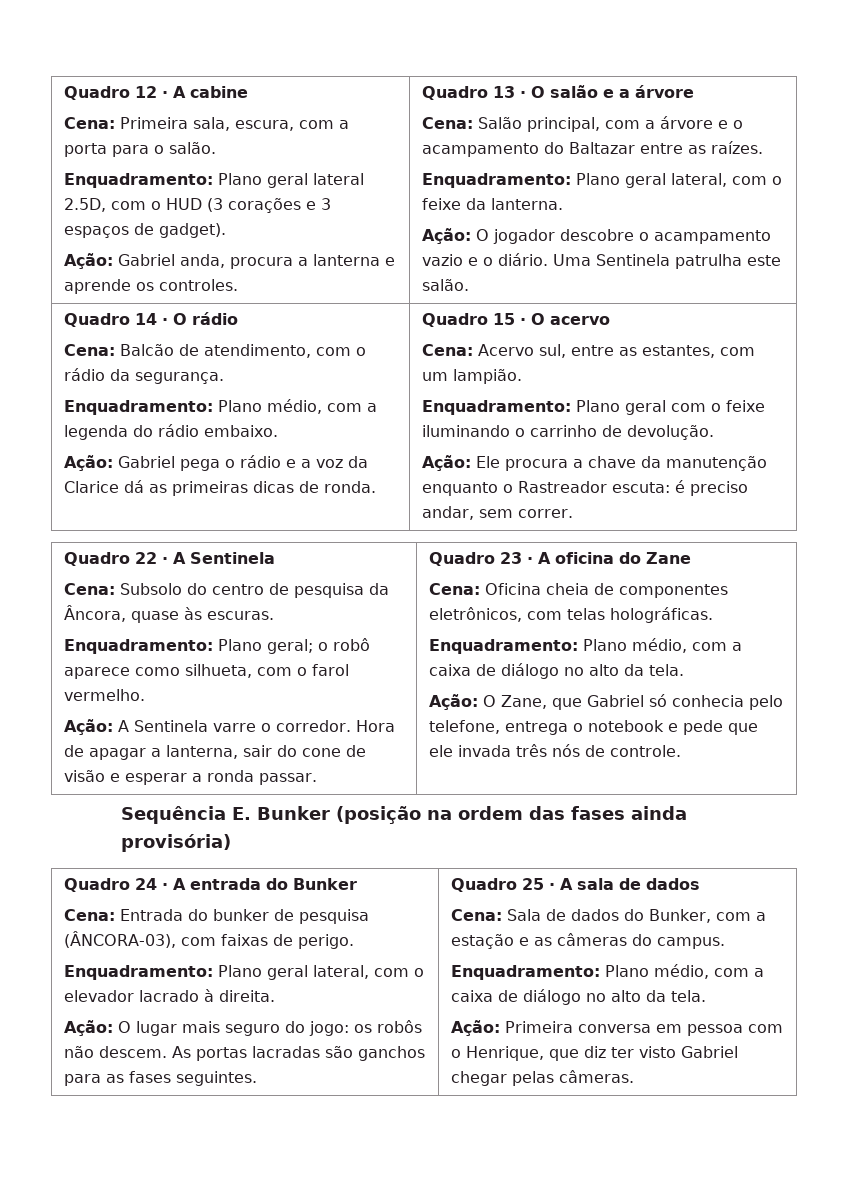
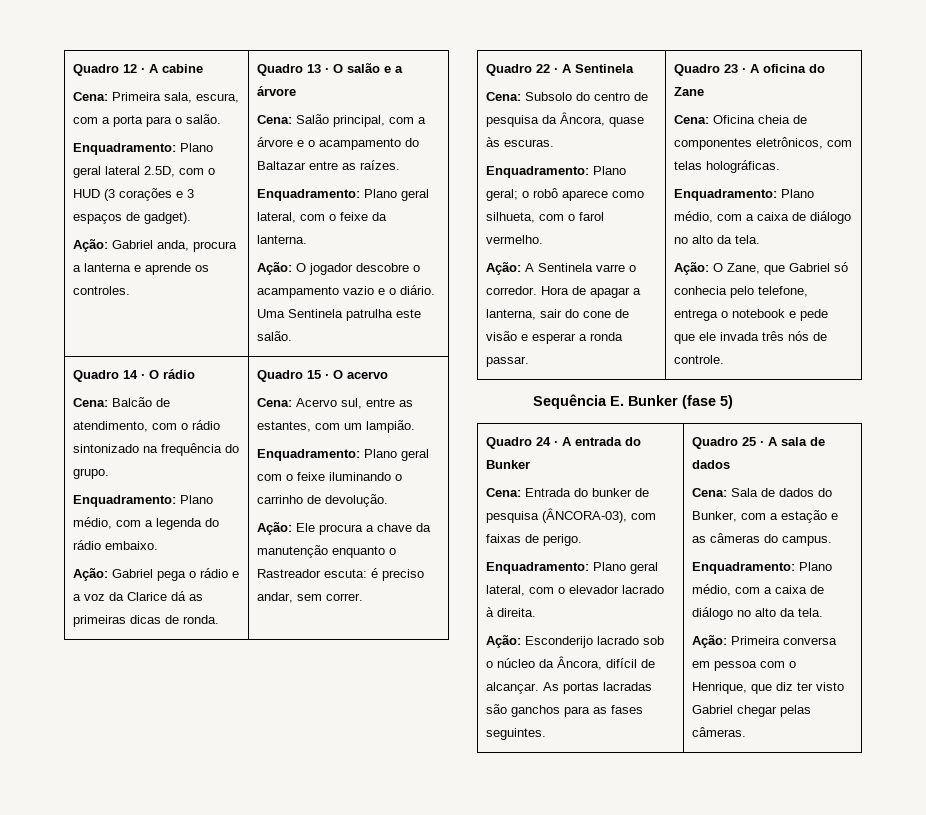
[110,369,225,384] da segurança. -> [73,443,240,456] [73,468,110,479] sintonizado na frequência do grupo.
[335,806,687,824] [120,834,231,852] (posição na ordem das fases ainda provisória) -> [682,395,734,409] (fase 5)
[118,1020,423,1036] [64,1046,168,1058] O lugar mais seguro do jogo: os robôs não descem. -> [525,636,665,648] [486,656,656,670] [486,682,540,694] Esconderijo lacrado sob o núcleo da Âncora, difícil de alcançar.

